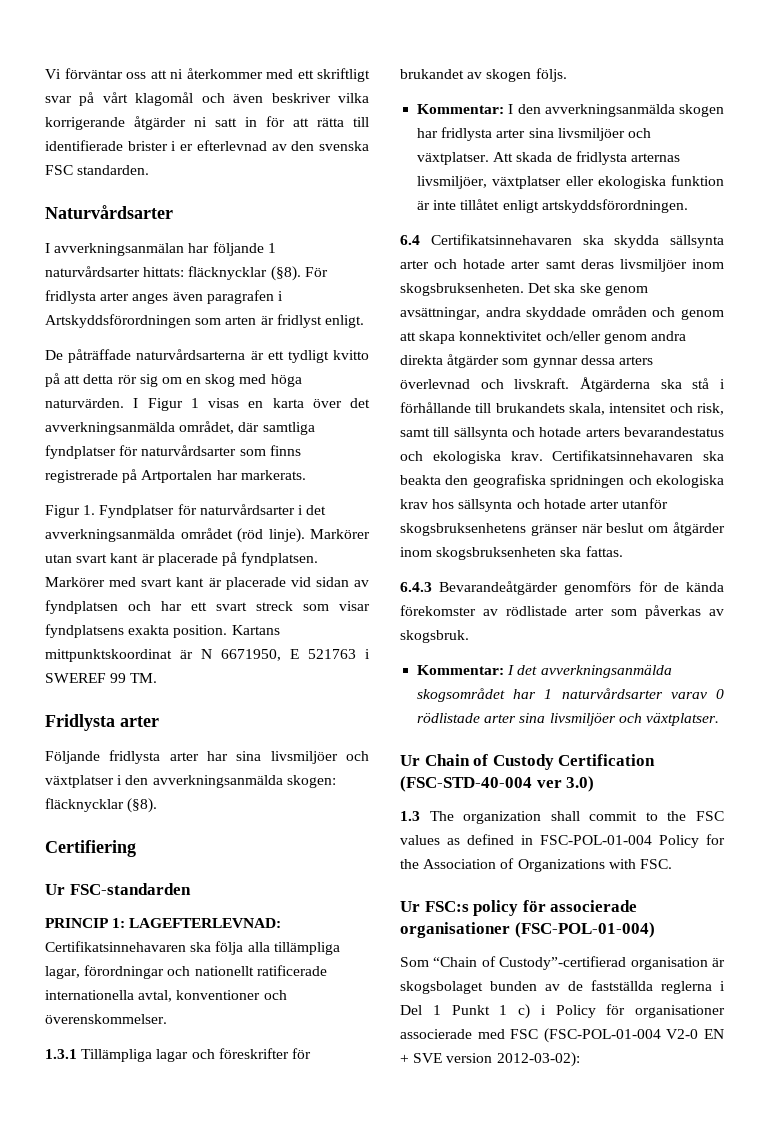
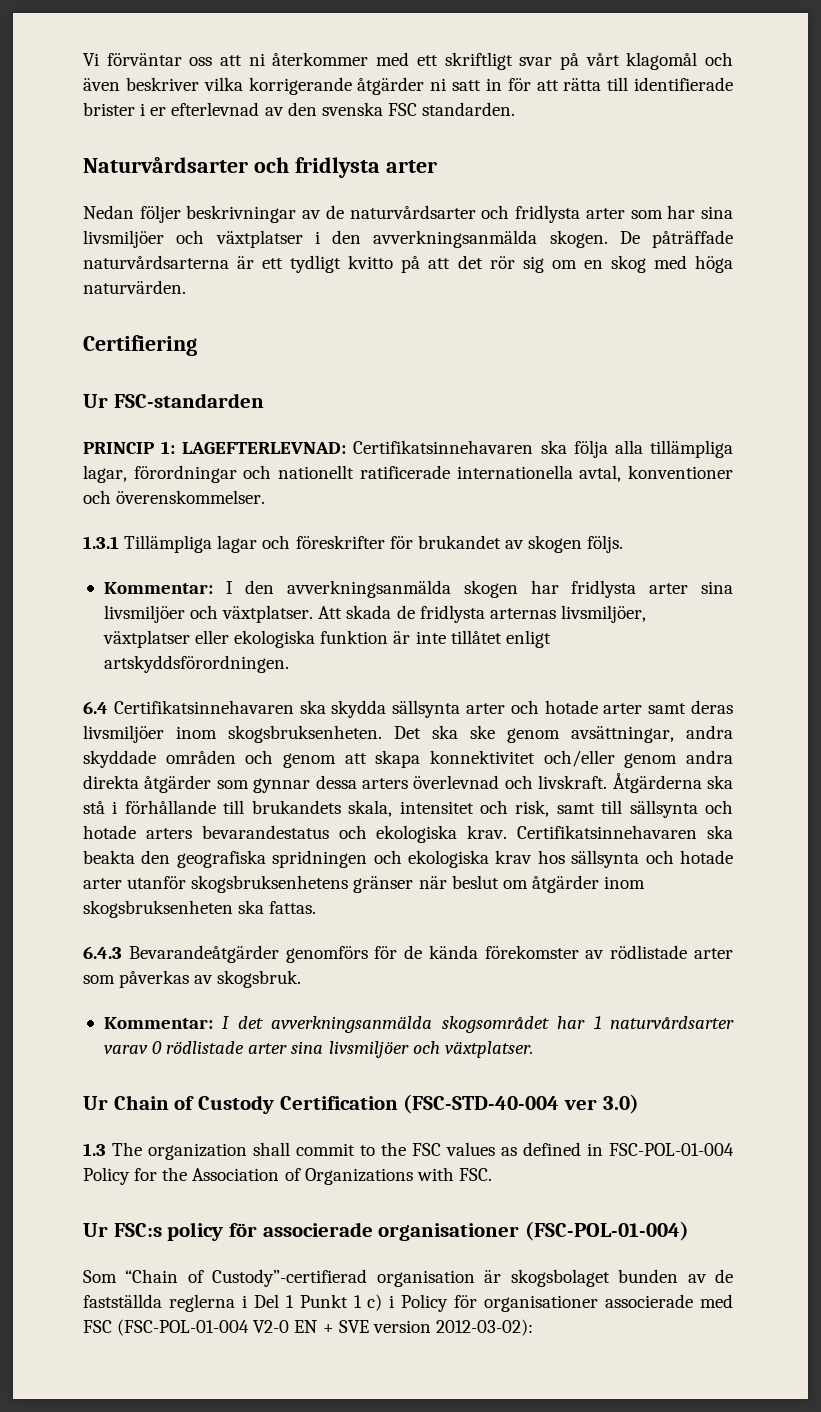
[45,242,276,256] [45,266,328,281] [45,290,283,304] [45,314,364,328] // I avverkningsanmälan har följande 1 naturvårdsarter hittats: fläcknycklar (§8). För fridlysta arter anges även paragrafen i Artskyddsförordningen som arten är fridlyst enligt. // -> [253,157,437,178] [83,205,734,223] [83,230,608,248] och fridlysta arter // Nedan följer beskrivningar av de naturvårdsarter och fridlysta arter som har sina livsmiljöer och växtplatser i den avverkningsanmälda skogen.
[83,374,114,384] detta -> [457,255,483,269] det
[133,398,370,411] [45,421,315,435] [45,445,301,459] [45,469,306,483] [45,504,327,518] [45,528,370,543] [45,552,319,566] [45,577,369,590] [45,600,370,614] [45,624,280,638] [45,649,370,662] [45,673,158,683] [45,714,159,731] [45,750,369,764] [45,775,336,788] [45,798,158,813] I Figur 1 visas en karta över det avverkningsanmälda området, där samtliga fyndplatser för naturvårdsarter som finns registrerade på Artportalen har markerats. // Figur 1. Fyndplatser för naturvårdsarter i det avverkningsanmälda området (röd linje). Markörer utan svart kant är placerade på fyndplatsen. Markörer med svart kant är placerade vid sidan av fyndplatsen och har ett svart streck som visar fyndplatsens exakta position. Kartans mittpunktskoordinat är N 6671950, E 521763 i SWEREF 99 TM. // Fridlysta arter // Följande fridlysta arter har sina livsmiljöer och växtplatser i den avverkningsanmälda skogen: fläcknycklar (§8). -> (186, 287) none

